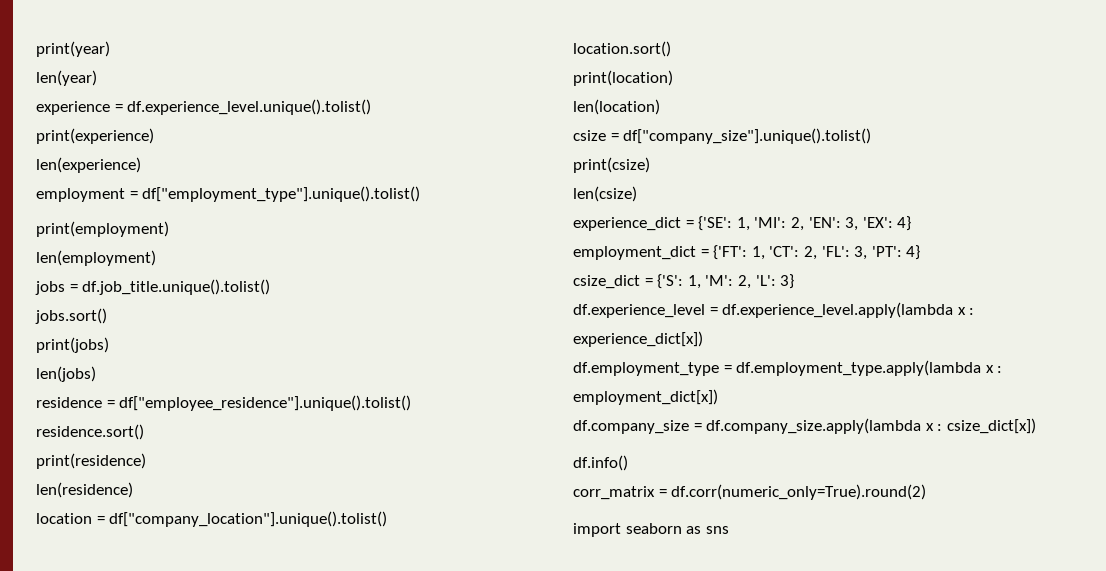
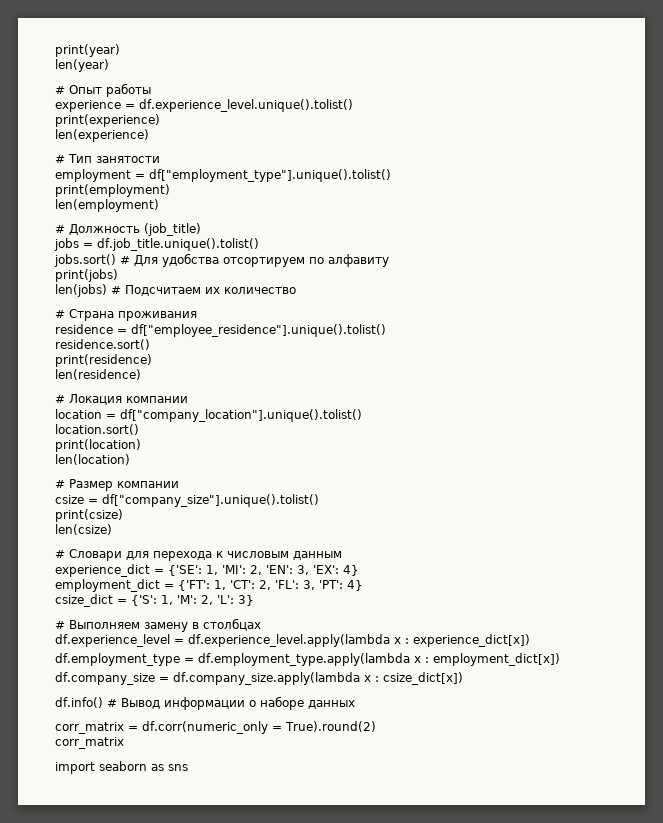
(97, 78) none -> [55,83,151,97] // # Опыт работы
(141, 165) none -> [55,154,160,163] // # Тип занятости
(156, 258) none -> [55,223,201,236] // # Должность (job_title)
[36,337,109,353] [36,366,96,382] // print(jobs) // len(jobs) -> [120,253,389,267] [55,269,118,282] [55,284,296,297] [55,309,197,321] # Для удобства отсортируем по алфавиту // print(jobs) // len(jobs) # Подсчитаем их количество // # Страна проживания
(133, 490) none -> [55,394,188,405] // # Локация компании
(660, 107) none -> [55,479,179,491] // # Размер компании
(637, 194) none -> [55,549,342,561] // # Словари для перехода к числовым данным
(795, 281) none -> [55,618,261,632] // # Выполняем замену в столбцах
[573,484,927,500] // corr_matrix = df.corr(numeric_only=True).round(2) -> [107,696,355,710] [55,721,376,734] [55,737,124,749] # Вывод информации о наборе данных // corr_matrix = df.corr(numeric_only = True).round(2) // corr_matrix

